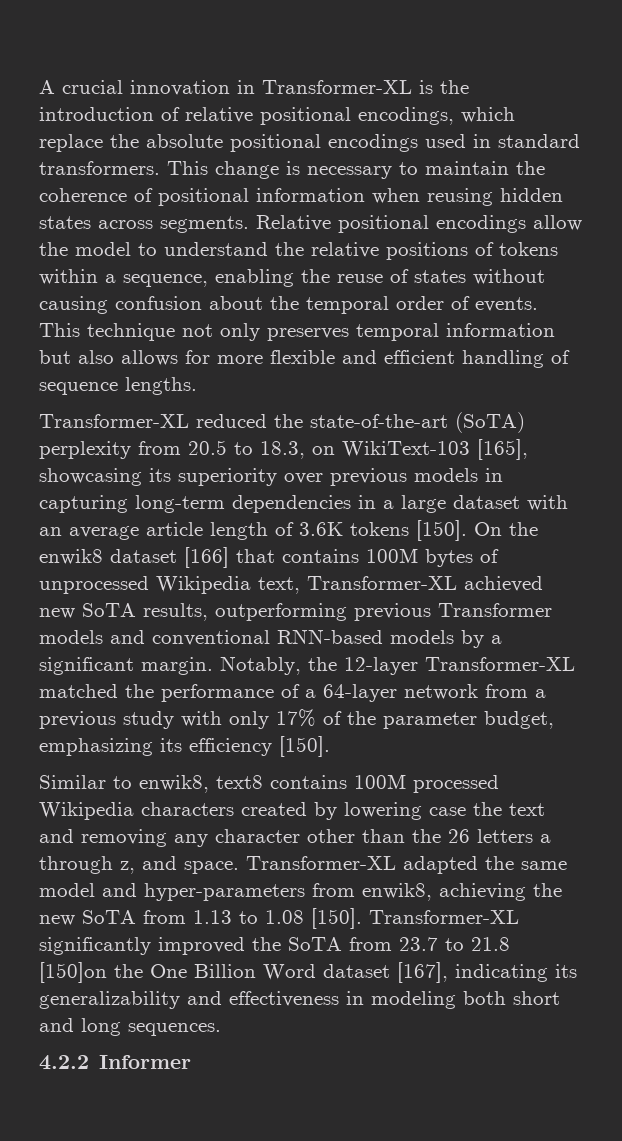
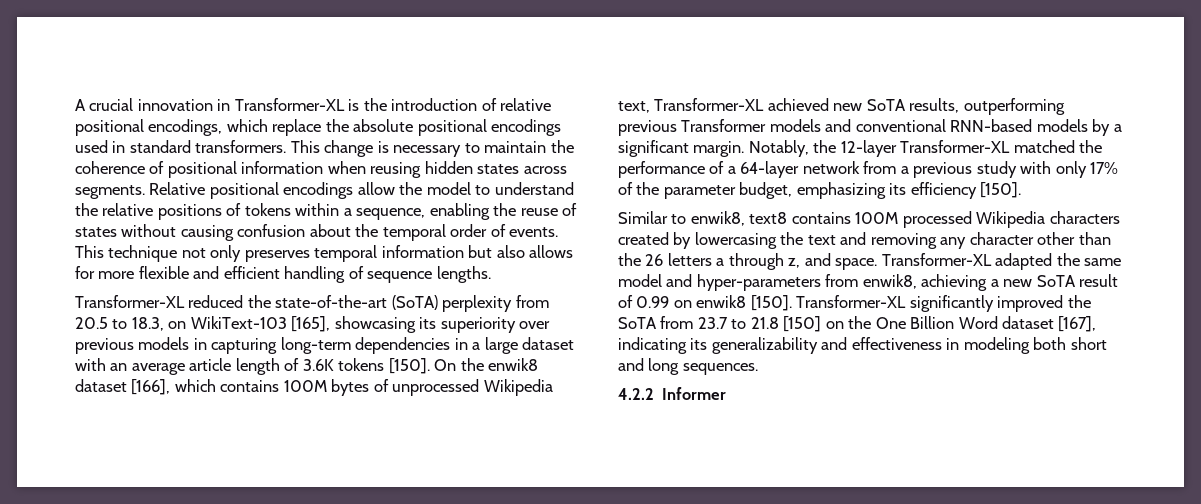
[184,547,275,568] [166] that -> [131,379,216,395] [166], which
[344,802,466,820] lowering case -> [694,232,777,249] lowercasing
[533,883,562,897] [39,910,304,926] the new SoTA from 1.13 to 1.08 -> [990,274,1119,287] [618,295,747,308] a new SoTA result of 0.99 on enwik8
[39,962,107,983] [150]on -> [783,316,844,332] [150] on

